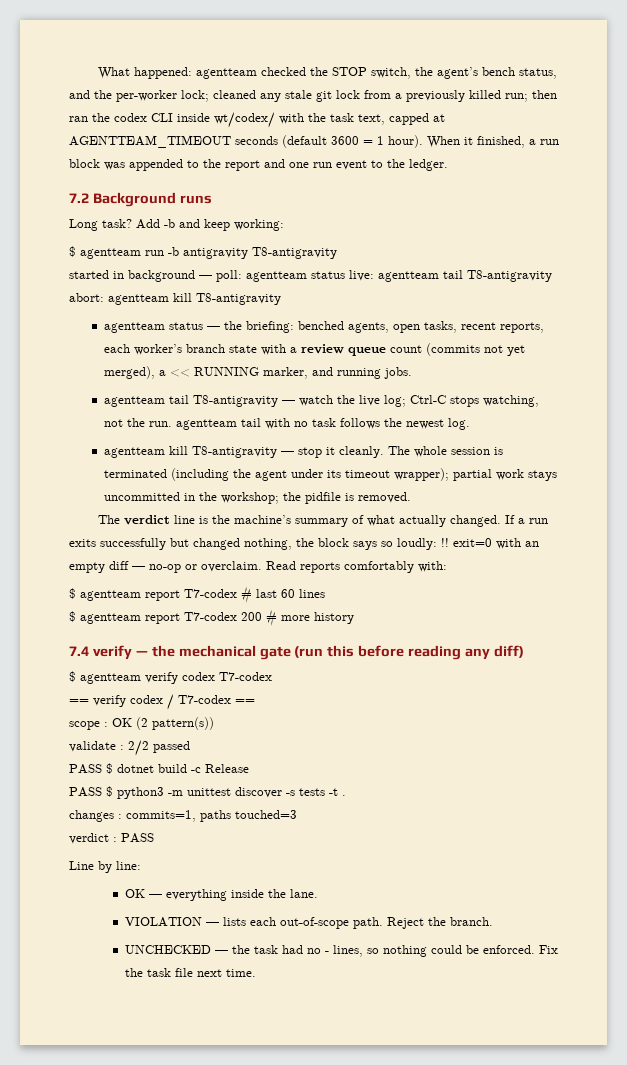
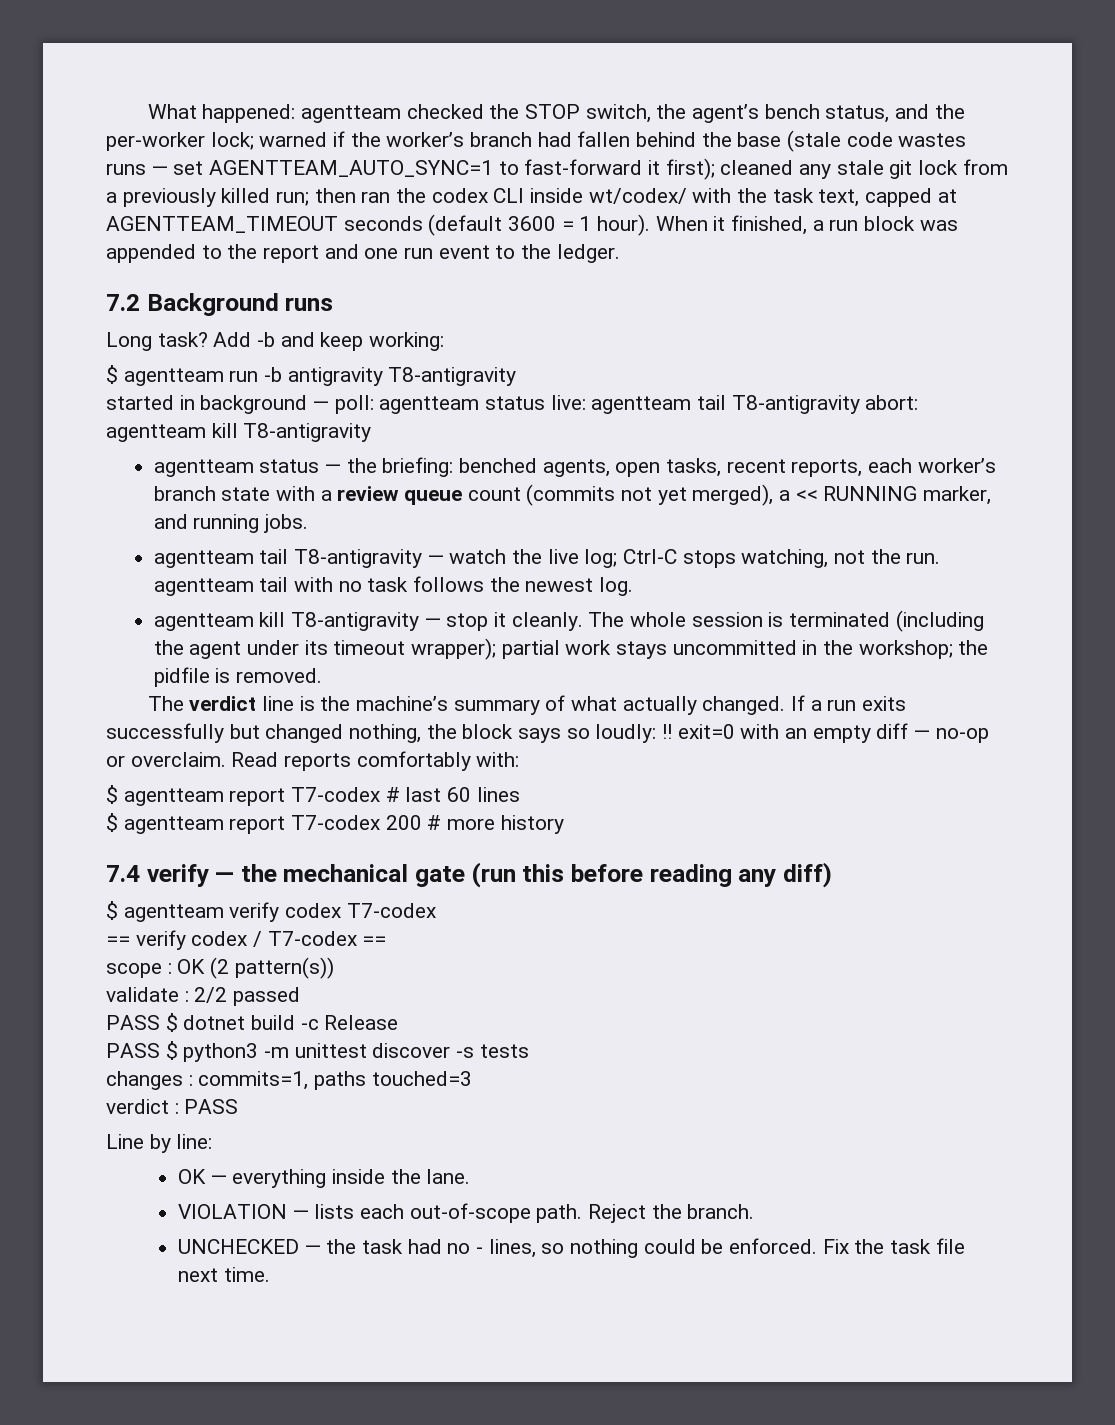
(209, 96) none -> [259,130,967,152] [106,158,715,180] warned if the worker’s branch had fallen behind the base (stale code wastes runs — set AGENTTEAM_AUTO_SYNC=1 to fast-forward it first);
[329,788,346,796] -t . -> (529, 1051) none

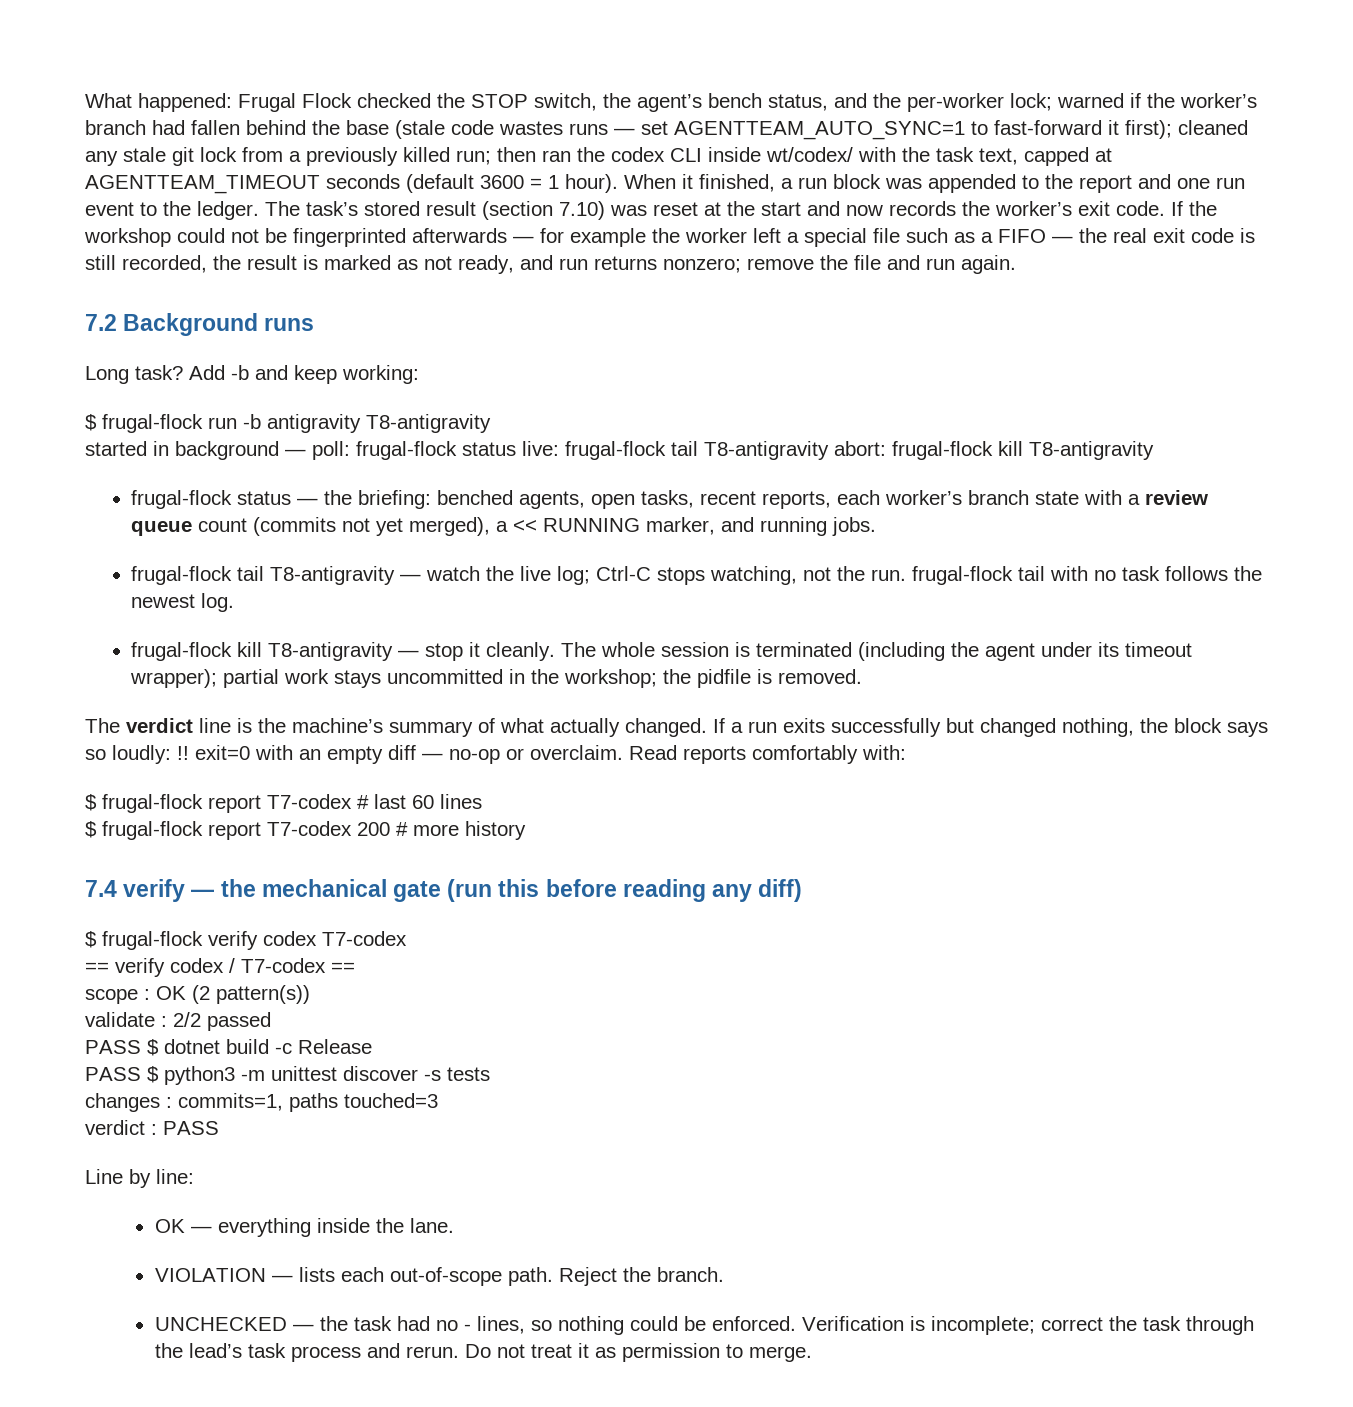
[301,105,402,123] agentteam -> [238,93,352,112] Frugal Flock
(620, 253) none -> [265,201,1217,220] [84,228,1255,247] [85,255,1016,274] The task’s stored result (section 7.10) was reset at the start and now records the worker’s exit code. If the workshop could not be fingerprinted afterwards — for example the worker left a special file such as a FIFO — the real exit code is still recorded, the result is marked as not ready, and run returns nonzero; remove the file and run again.
[123,368,224,386] agentteam -> [102,414,203,433] frugal-flock
[379,396,480,414] agentteam -> [356,441,457,460] frugal-flock
[591,396,692,414] agentteam -> [565,441,666,460] frugal-flock
[106,424,206,442] agentteam -> [892,441,993,460] frugal-flock
[153,459,254,477] agentteam -> [131,490,233,509] frugal-flock
[153,550,254,568] agentteam -> [131,566,233,585] frugal-flock
[153,578,254,596] agentteam -> [912,566,1014,585] frugal-flock
[153,613,254,631] agentteam -> [131,642,233,661] frugal-flock
[123,788,224,806] agentteam -> [102,794,203,813] frugal-flock
[123,816,224,834] agentteam -> [102,821,203,840] frugal-flock
[123,904,224,922] agentteam -> [102,931,203,950] frugal-flock
[822,1238,965,1254] [177,1267,270,1282] Fix the task file next time. -> [801,1316,1254,1335] [154,1343,812,1362] Verification is incomplete; correct the task through the lead’s task process and rerun. Do not treat it as permission to merge.

